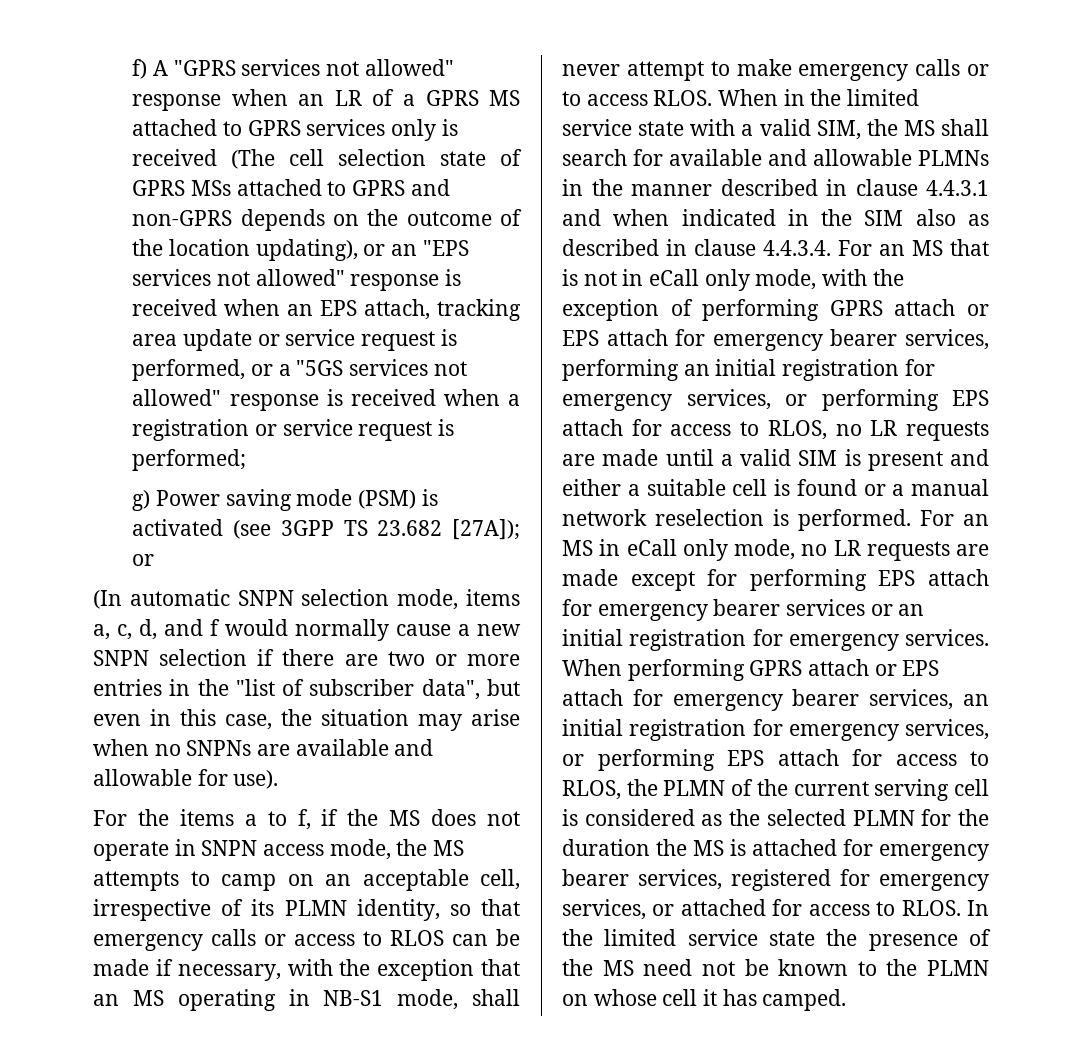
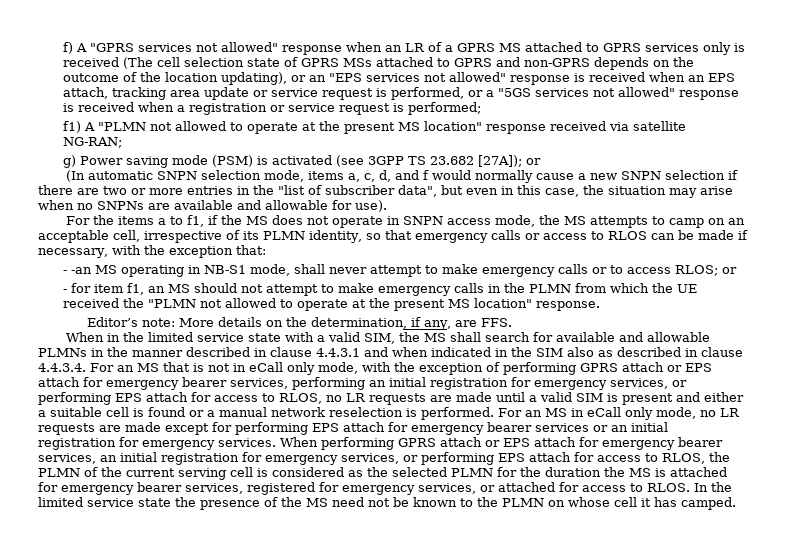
(247, 460) none -> [62,121,686,134] [62,137,122,148] // f1) A "PLMN not allowed to operate at the present MS location" response received via satellite NG-RAN;
[297,809,311,830] f, -> [186,215,204,227] f1,
[481,959,520,976] [93,994,119,1006] that an -> [235,245,266,255] [62,267,92,274] that: // - -an
[653,90,713,106] RLOS. -> [674,265,737,276] [62,283,697,296] [62,298,600,311] [87,317,513,330] RLOS; or // - for item f1, an MS should not attempt to make emergency calls in the PLMN from which the UE received the "PLMN not allowed to operate at the present MS location" response. // Editor’s note: More details on the determination, if any, are FFS. //

